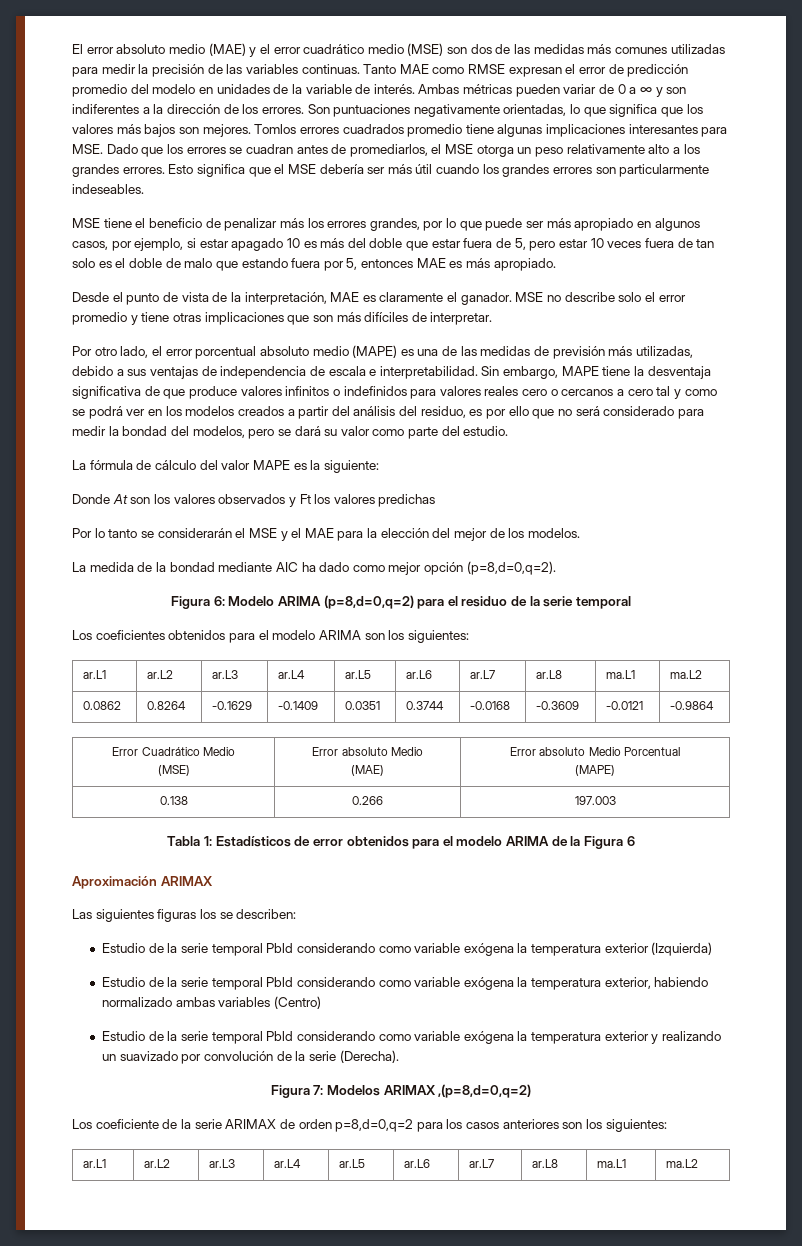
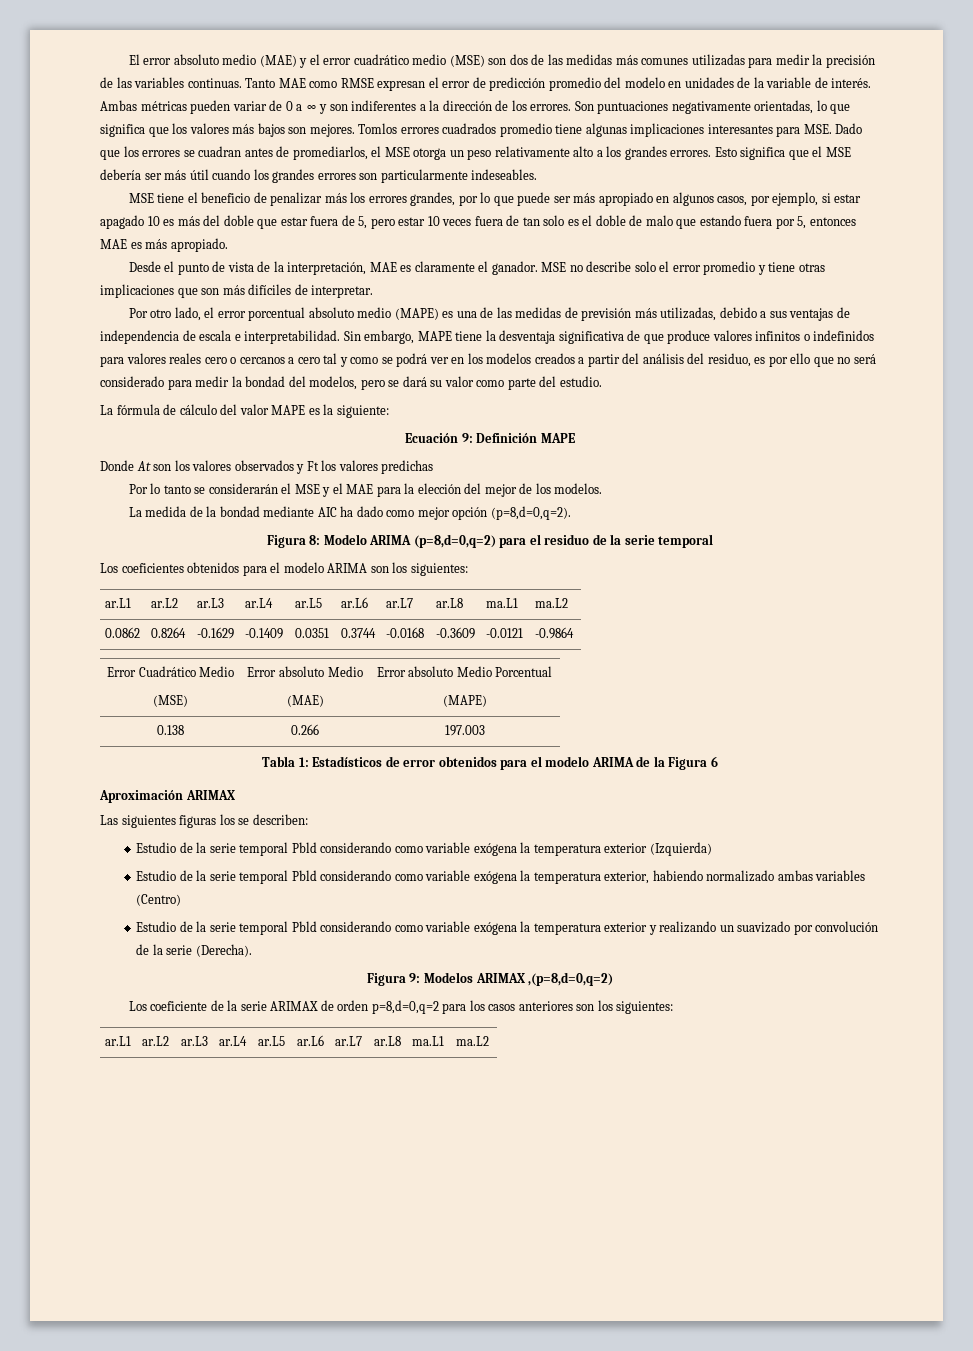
(379, 466) none -> [405,433,575,443] // Ecuación 9: Definición MAPE
[213,596,225,606] 6: -> [309,535,321,545] 8:
[313,1085,324,1095] 7: -> [409,973,421,983] 9:

